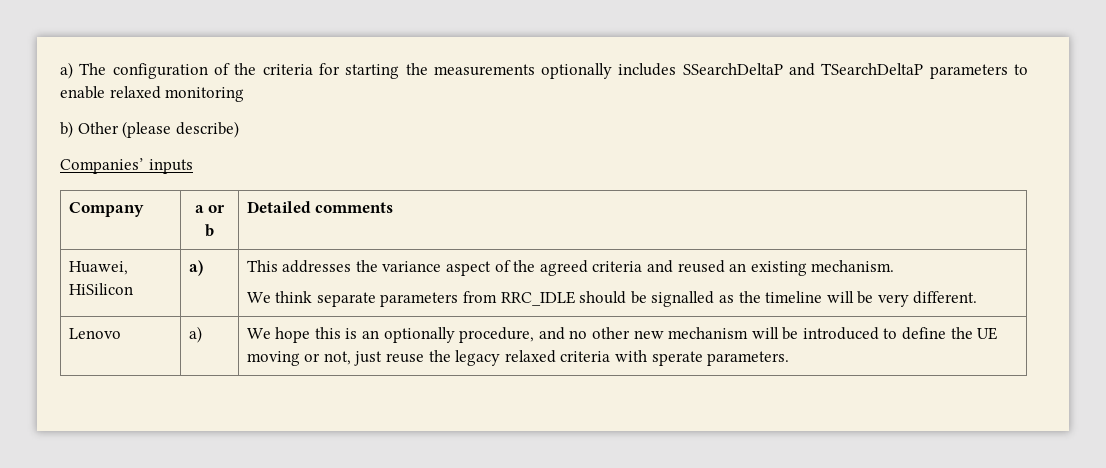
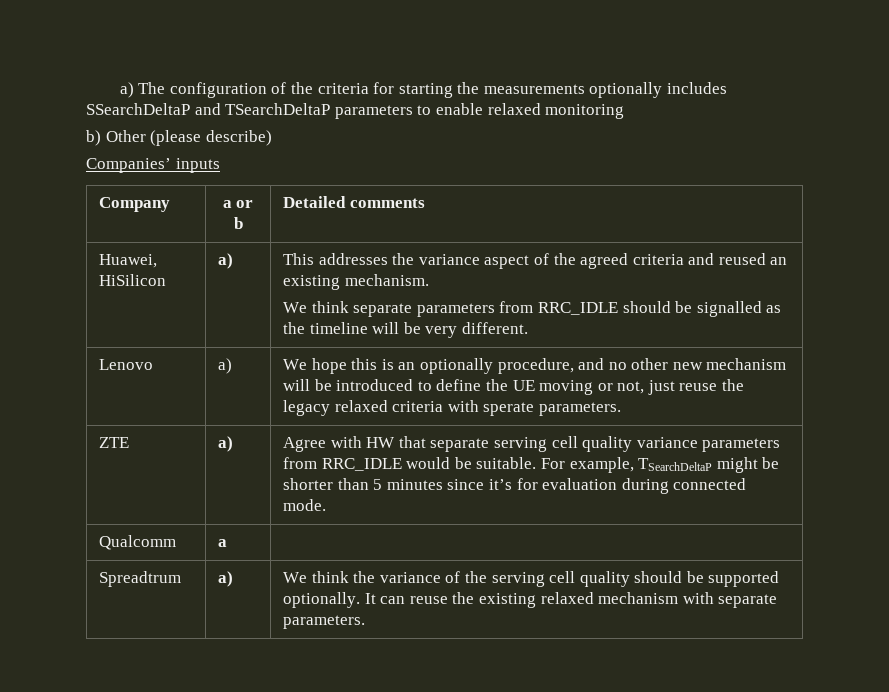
(790, 358) none -> [98,437,129,448] [217,436,233,452] [282,436,781,452] [282,457,780,473] [282,478,747,494] [282,499,326,511] [98,535,176,550] [217,539,227,547] [98,571,181,587] [217,571,233,587] [282,571,780,587] [282,592,778,608] [282,615,365,629] // ZTE | a) | Agree with HW that separate serving cell quality variance parameters from RRC_IDLE would be suitable. For example, TSearchDeltaP might be shorter than 5 minutes since it’s for evaluation during connected mode. // Qualcomm | a | // Spreadtrum | a) | We think the variance of the serving cell quality should be supported optionally. It can reuse the existing relaxed mechanism with separate parameters.

